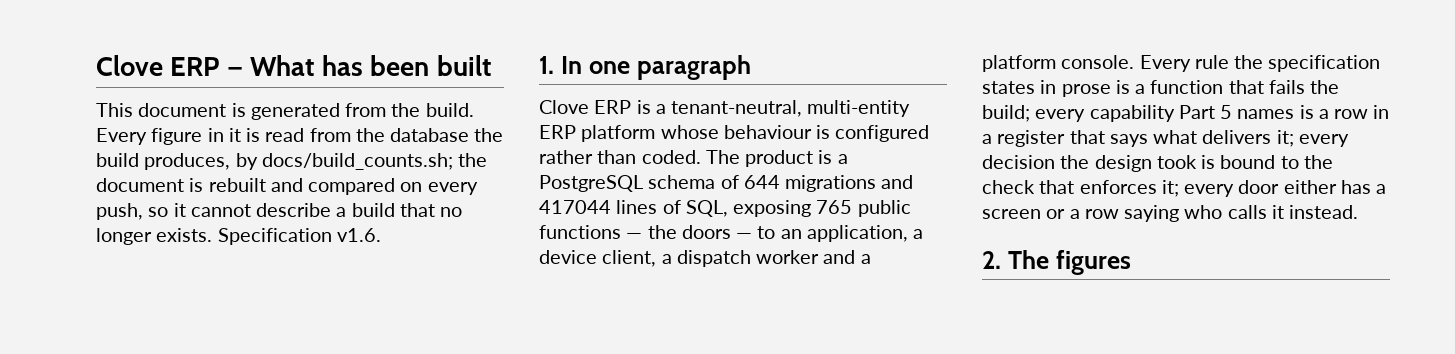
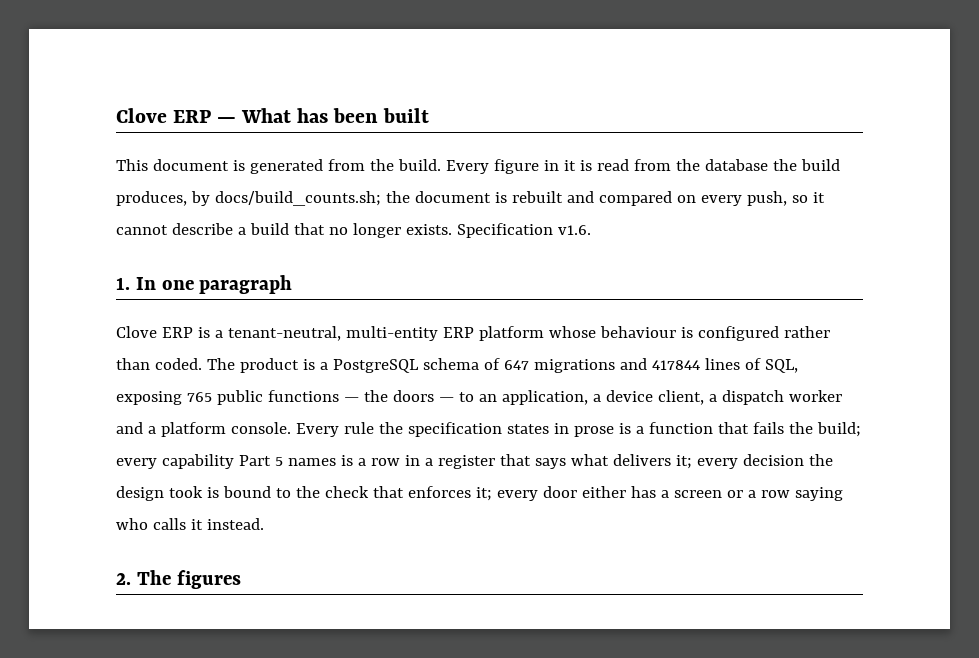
[743,175,780,189] 644 -> [503,360,529,370] 647
[539,200,611,214] 417044 -> [651,360,700,370] 417844

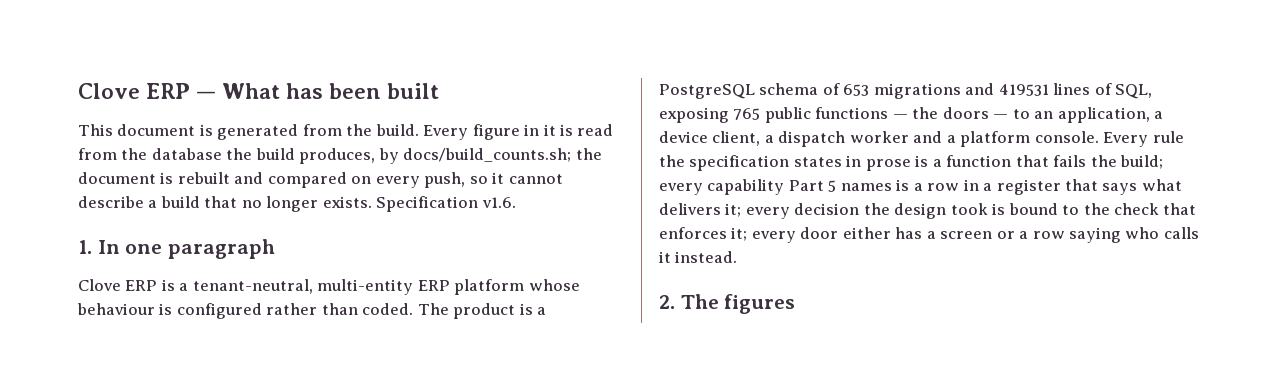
[503,360,529,370] 647 -> [843,84,870,96] 653
[651,360,700,370] 417844 -> [998,84,1049,96] 419531

